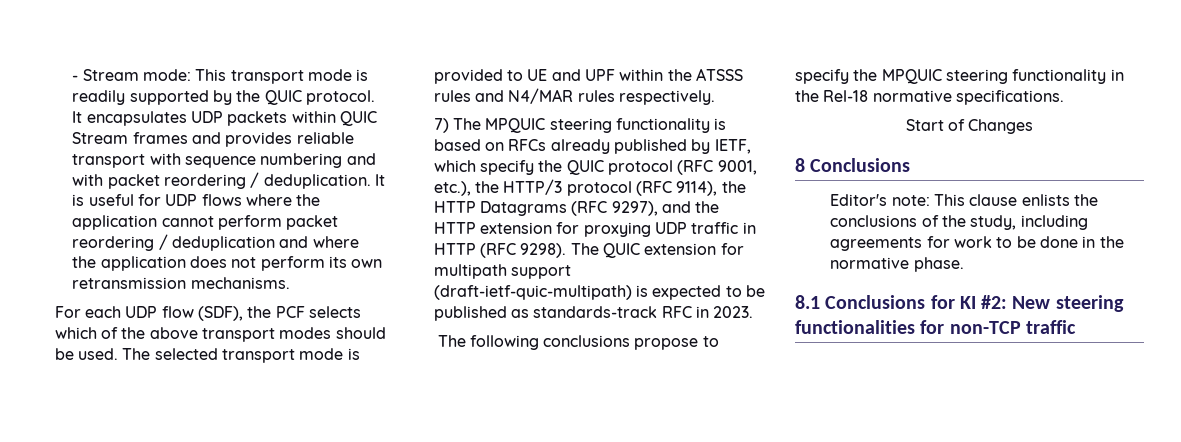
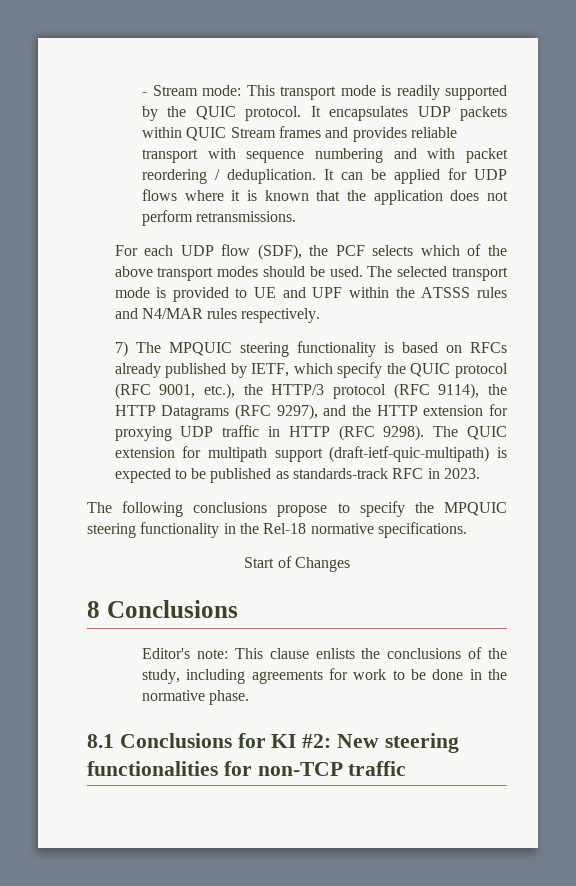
[72,194,134,206] is useful -> [341,169,441,184] can be applied
[296,194,321,206] [72,215,339,230] [72,234,359,251] the application cannot perform packet reordering / deduplication and where -> [231,190,341,201] it is known that
[329,256,383,268] [72,277,290,289] its own retransmission mechanisms. -> [196,211,297,222] retransmissions.

